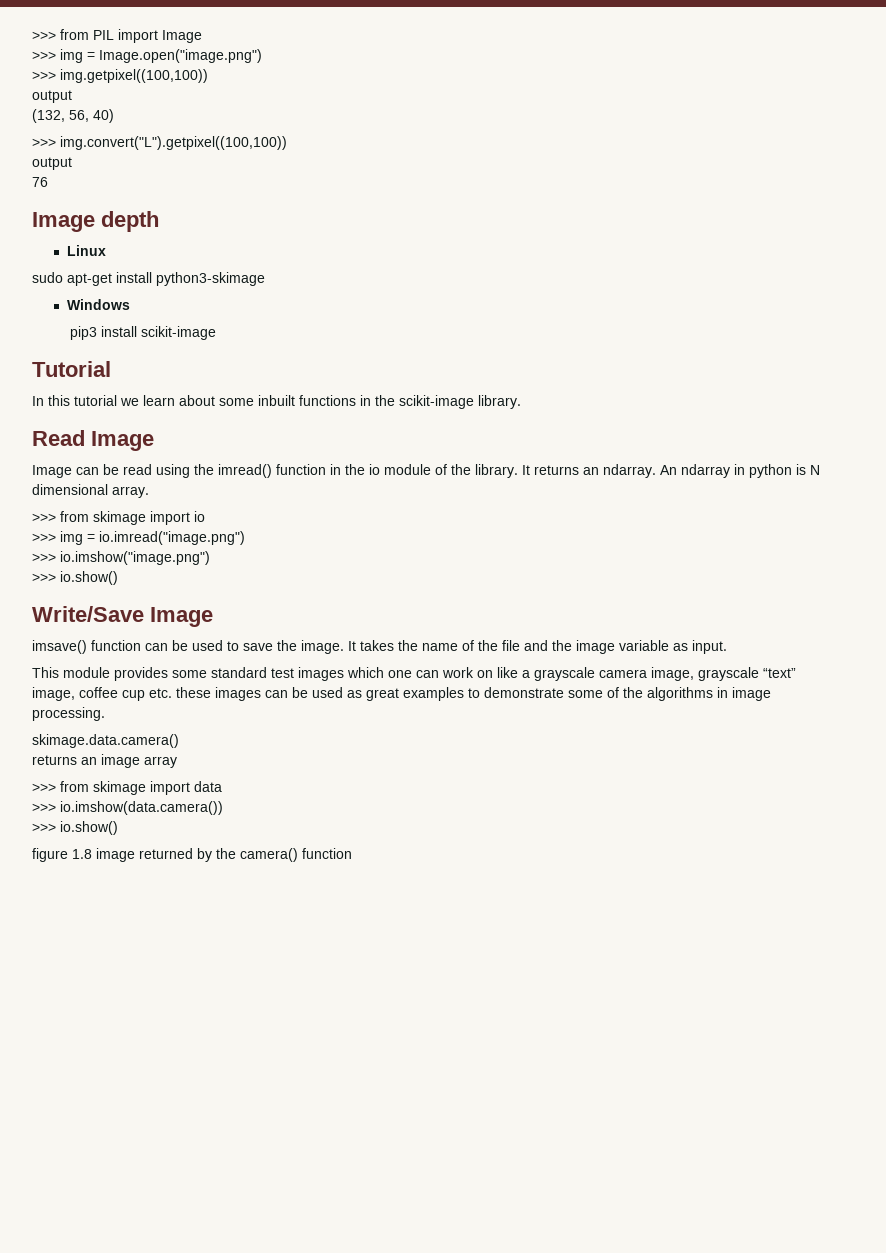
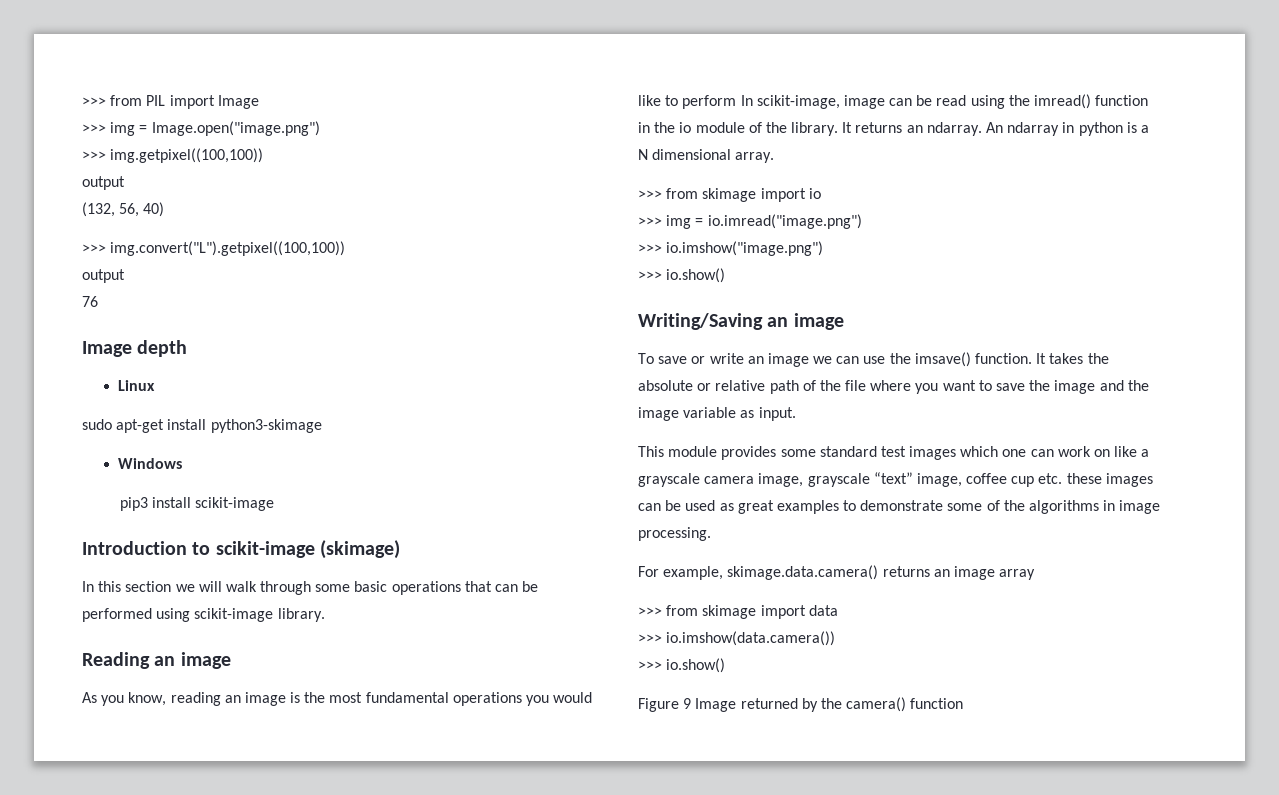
[32,361,111,377] [32,395,521,409] [32,430,154,451] [32,465,72,478] Tutorial // In this tutorial we learn about some inbuilt functions in the scikit-image library. // Read Image // Image -> [82,540,400,559] [82,581,539,595] [82,608,325,622] [82,652,231,669] [82,692,593,706] [638,95,885,109] Introduction to scikit-image (skimage) // In this section we will walk through some basic operations that can be performed using scikit-image library. // Reading an image // As you know, reading an image is the most fundamental operations you would like to perform In scikit-image, image
(806, 469) none -> [1140,125,1149,133] a
[32,606,213,627] [32,640,520,654] Write/Save Image // imsave() function can be used to save the image. It takes the name of the file -> [638,313,844,330] [638,352,1109,367] [638,380,1096,394] Writing/Saving an image // To save or write an image we can use the imsave() function. It takes the absolute or relative path of the file where you want to save the image
(105, 714) none -> [638,566,724,580] For example,
(179, 741) // -> (879, 572) none
[32,848,135,862] figure 1.8 image -> [638,698,737,712] Figure 9 Image

